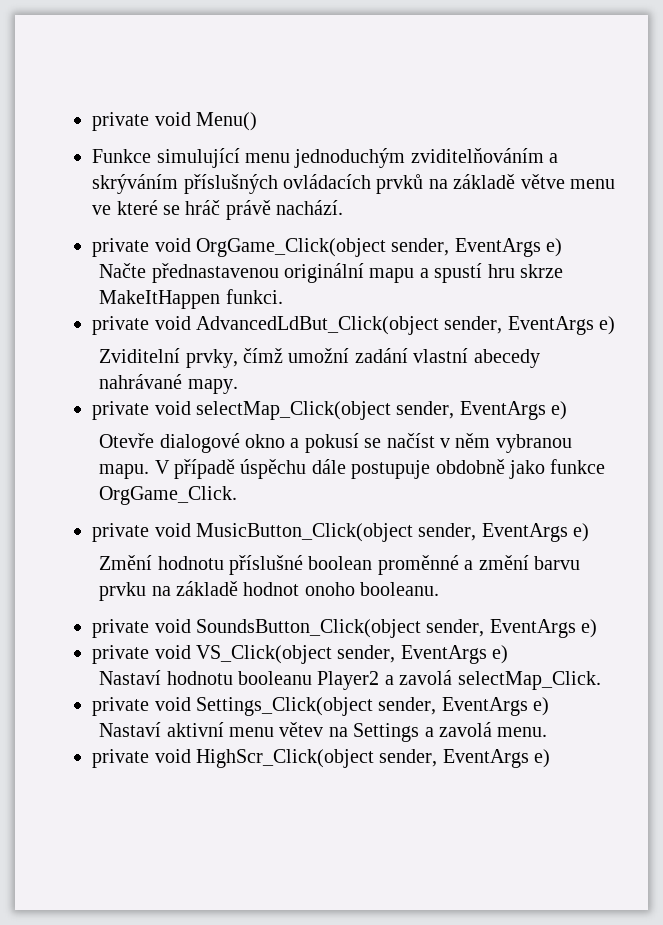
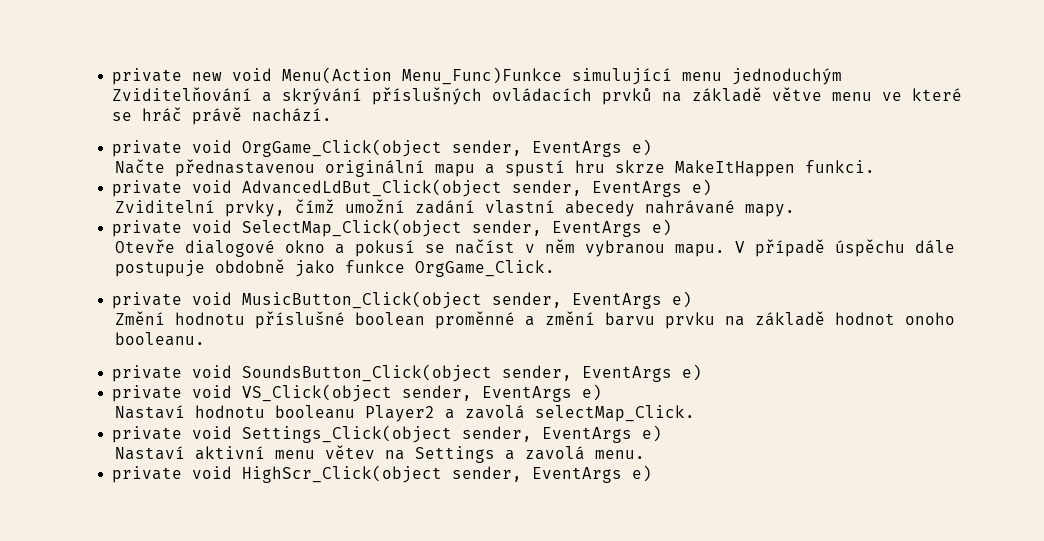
[92,112,257,131] [92,148,559,168] [92,174,179,194] private void Menu() // Funkce simulující menu jednoduchým zviditelňováním a skrýváním -> [112,67,843,85] [112,87,363,105] private new void Menu(Action Menu_Func)Funkce simulující menu jednoduchým Zviditelňování a skrývání
[195,401,391,420] selectMap_Click(object -> [242,219,463,237] SelectMap_Click(object

